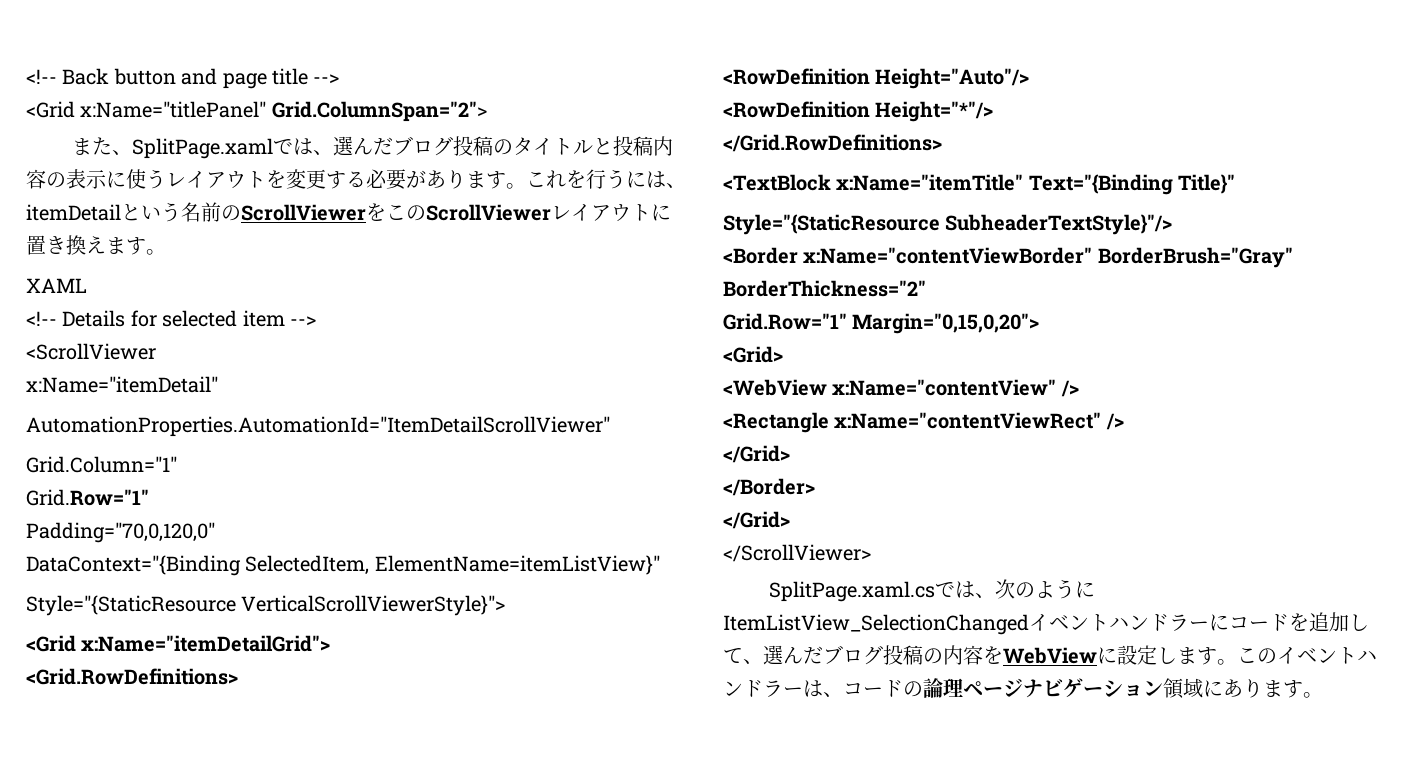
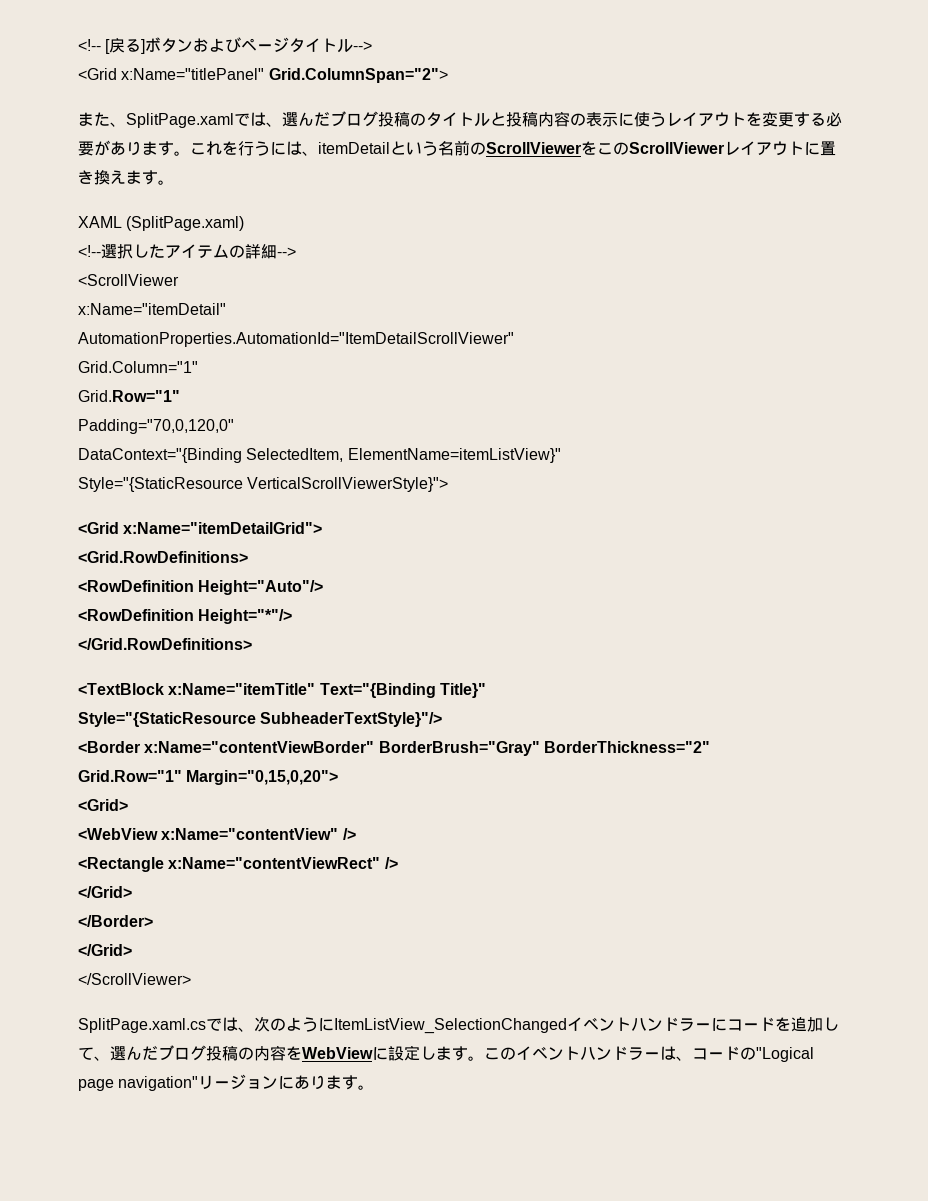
[26,68,308,89] <!-- Back button and page title -> [78,37,354,54] <!-- [戻る]ボタンおよびページタイトル
[26,310,285,327] // <!-- Details for selected item -> [126,216,245,231] [78,244,277,259] (SplitPage.xaml) // <!--選択したアイテムの詳細
[923,678,1203,699] 論理ページナビゲーション領域 -> [756,1047,814,1062] [78,1074,279,1091] "Logical page navigation"リージョン

